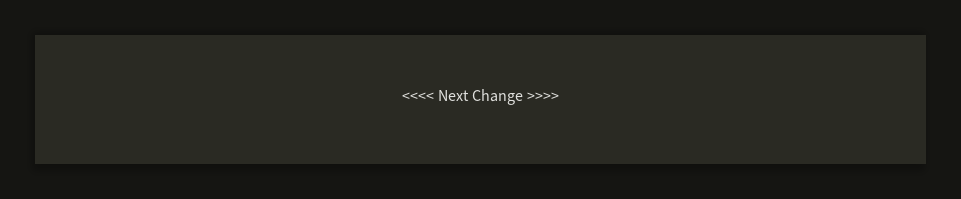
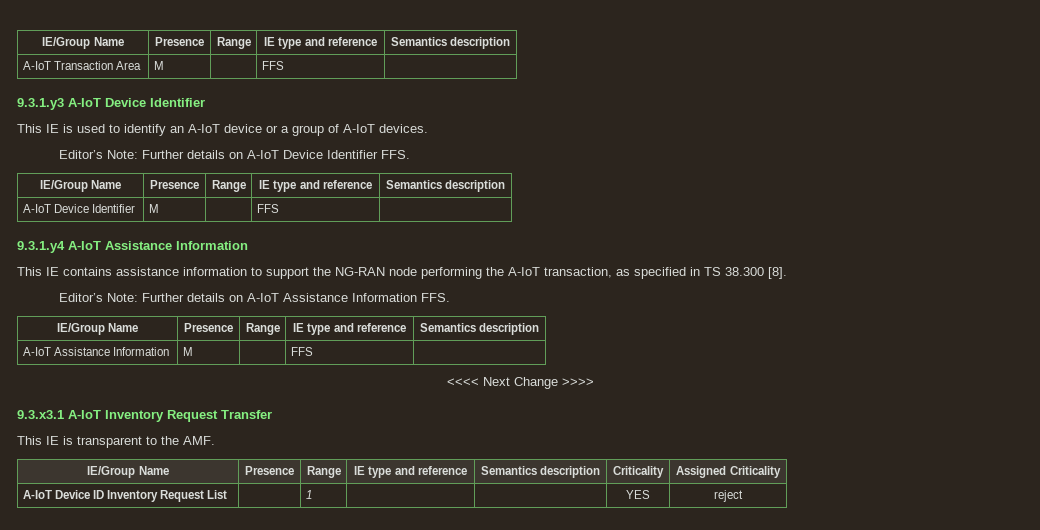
[401,89,560,105] <<<< Next Change >>>> -> [42,37,124,49] [155,37,204,46] [216,37,251,49] [264,37,377,49] [390,37,511,49] [22,61,141,70] [153,61,164,70] [261,61,284,70] [17,98,205,110] [17,124,428,136] [58,150,410,159] [39,180,122,192] [150,180,199,189] [211,180,246,192] [259,180,372,192] [385,180,506,192] [22,204,135,213] [148,204,159,213] [256,204,279,213] [17,241,248,253] [17,267,787,279] [58,293,450,302] [56,323,139,335] [184,323,233,332] [245,323,280,335] [293,323,406,335] [419,323,540,335] [22,347,169,356] [182,347,193,356] [290,347,313,356] [446,377,594,389] [17,410,272,422] [17,436,215,448] [87,466,169,478] [245,466,294,475] [306,466,341,478] [354,466,467,478] [480,466,601,478] [613,466,664,478] [676,466,781,478] [22,490,228,502] [305,490,312,499] [626,490,650,499] [714,490,743,502] IE/Group Name | Presence | Range | IE type and reference | Semantics description // A-IoT Transaction Area | M | | FFS | // 9.3.1.y3 A-IoT Device Identifier // This IE is used to identify an A-IoT device or a group of A-IoT devices. // Editor’s Note: Further details on A-IoT Device Identifier FFS. // IE/Group Name | Presence | Range | IE type and reference | Semantics description // A-IoT Device Identifier | M | | FFS | // 9.3.1.y4 A-IoT Assistance Information // This IE contains assistance information to support the NG-RAN node performing the A-IoT transaction, as specified in TS 38.300 [8]. // Editor’s Note: Further details on A-IoT Assistance Information FFS. // IE/Group Name | Presence | Range | IE type and reference | Semantics description // A-IoT Assistance Information | M | | FFS | // <<<< Next Change >>>> // 9.3.x3.1 A-IoT Inventory Request Transfer // This IE is transparent to the AMF. // IE/Group Name | Presence | Range | IE type and reference | Semantics description | Criticality | Assigned Criticality // A-IoT Device ID Inventory Request List | | 1 | | | YES | reject

